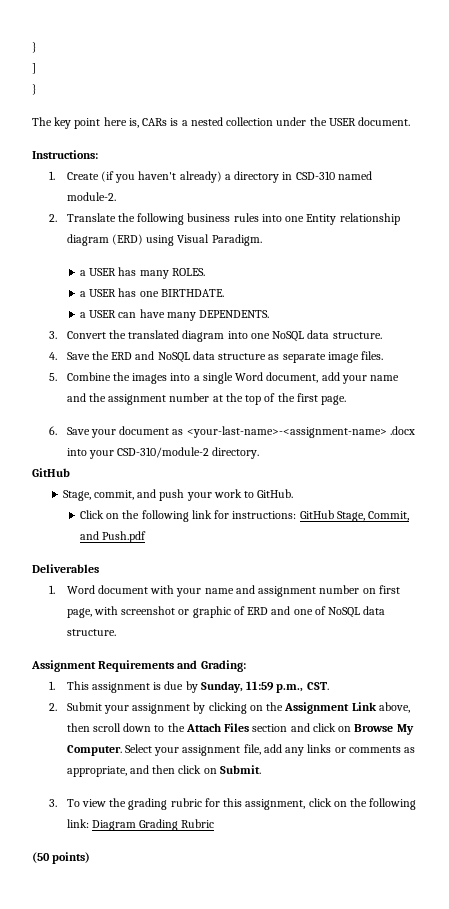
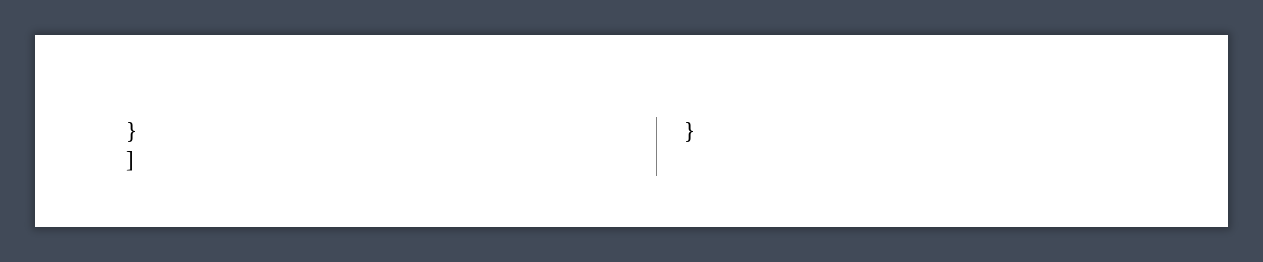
[32,117,411,129] [32,150,98,159] [49,171,372,183] [66,192,116,201] [49,213,400,225] [66,234,262,246] [79,267,205,279] [79,288,224,297] [79,309,270,321] [49,330,382,342] [49,351,384,363] [49,372,400,384] [66,393,347,405] [49,426,415,438] [66,447,260,459] [32,468,70,477] [62,489,294,501] [79,510,410,522] [79,531,147,543] [32,564,99,573] [49,585,400,597] [66,606,386,618] [66,629,116,636] [31,660,246,672] [49,681,329,693] [49,702,410,714] [66,723,414,735] [66,744,416,756] [66,765,261,777] [49,798,417,810] [66,819,215,831] [32,852,91,864] // The key point here is, CARs is a nested collection under the USER document. // Instructions: // 1. Create (if you haven't already) a directory in CSD-310 named module-2. // 2. Translate the following business rules into one Entity relationship diagram (ERD) using Visual Paradigm. // a USER has many ROLES. // a USER has one BIRTHDATE. // a USER can have many DEPENDENTS. // 3. Convert the translated diagram into one NoSQL data structure. // 4. Save the ERD and NoSQL data structure as separate image files. // 5. Combine the images into a single Word document, add your name and the assignment number at the top of the first page. // 6. Save your document as <your-last-name>-<assignment-name> .docx into your CSD-310/module-2 directory. // GitHub // Stage, commit, and push your work to GitHub. // Click on the following link for instructions: GitHub Stage, Commit, and Push.pdf // Deliverables // 1. Word document with your name and assignment number on first page, with screenshot or graphic of ERD and one of NoSQL data structure. // Assignment Requirements and Grading: // 1. This assignment is due by Sunday, 11:59 p.m., CST. // 2. Submit your assignment by clicking on the Assignment Link above, then scroll down to the Attach Files section and click on Browse My Computer. Select your assignment file, add any links or comments as appropriate, and then click on Submit. // 3. To view the grading rubric for this assignment, click on the following link: Diagram Grading Rubric // (50 points) -> (695, 132) none

